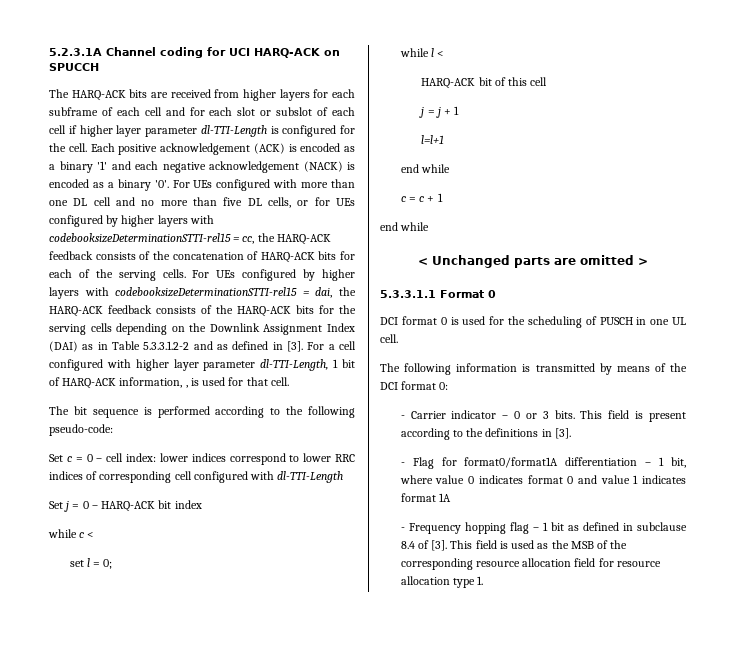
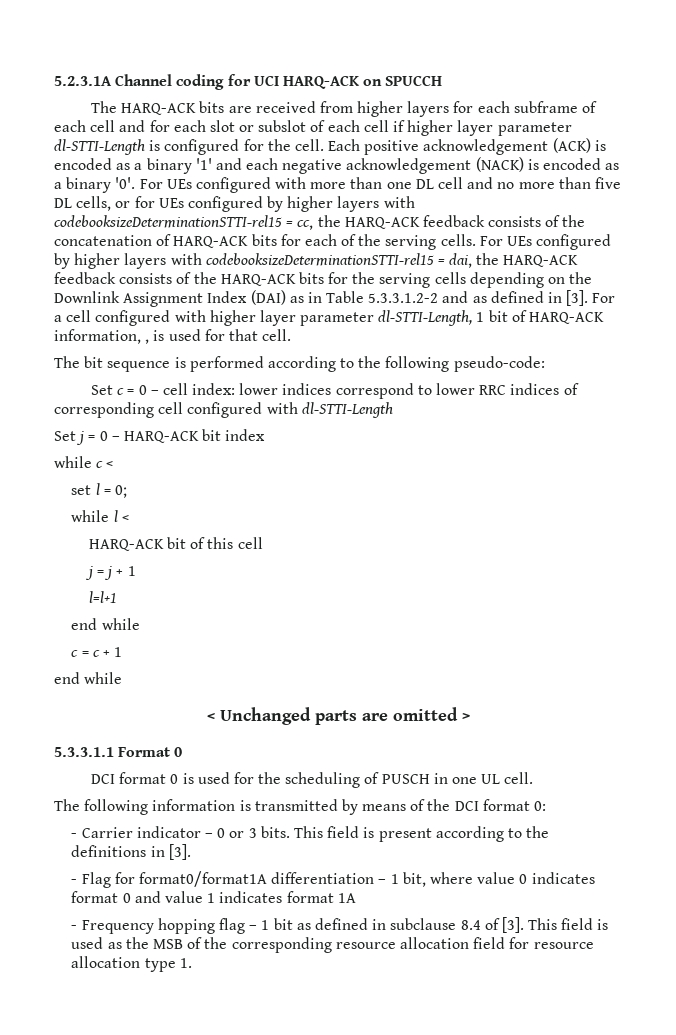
[200,125,267,137] dl-TTI-Length -> [54,139,145,155] dl-STTI-Length
[260,359,329,371] dl-TTI-Length, -> [378,310,473,326] dl-STTI-Length,
[277,471,344,483] dl-TTI-Length -> [301,402,393,418] dl-STTI-Length

